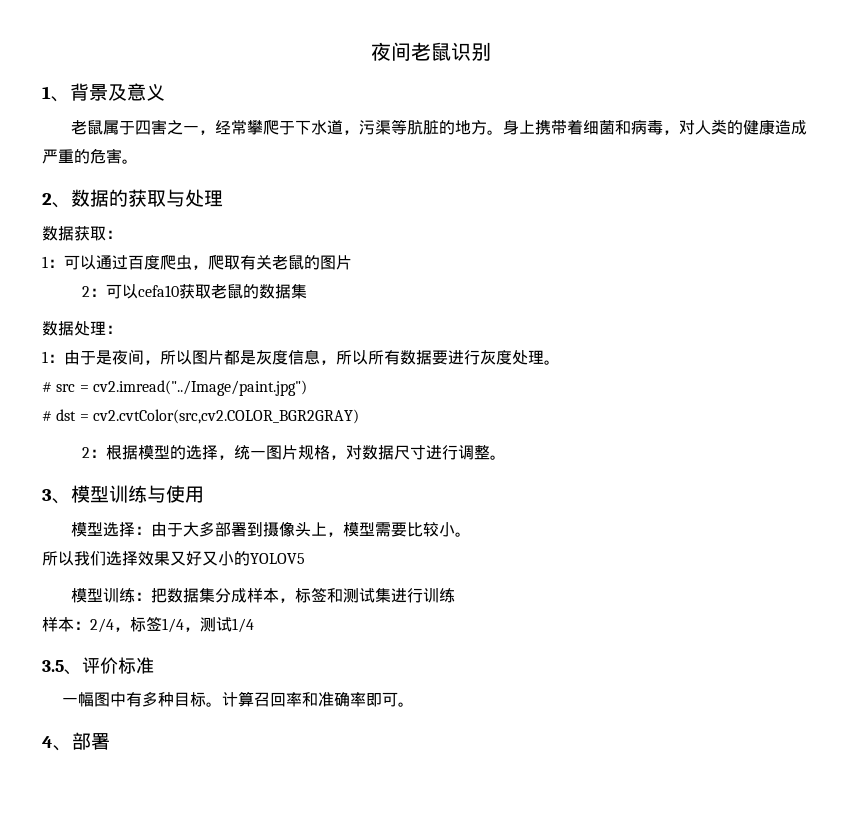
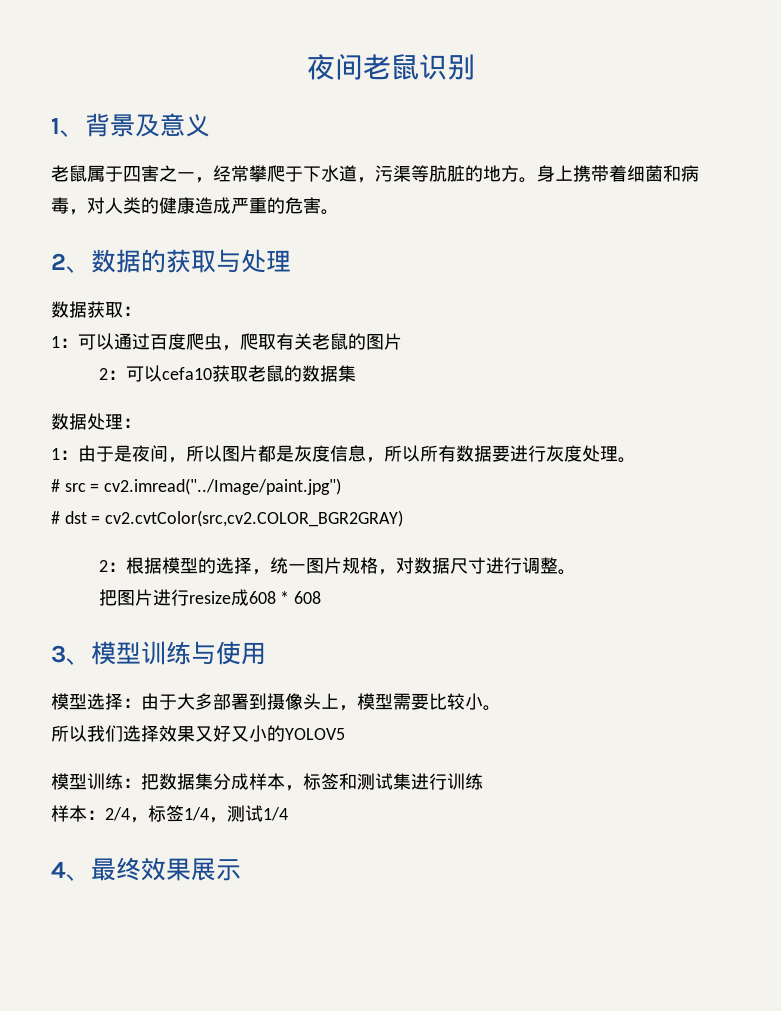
(507, 457) none -> [98,589,322,606] // 把图片进行resize成608 * 608
[42,657,154,675] [62,691,415,707] // 3.5、评价标准 // 一幅图中有多种目标。计算召回率和准确率即可。 -> (288, 814) none
[72,732,110,750] 部署 -> [91,857,241,881] 最终效果展示

